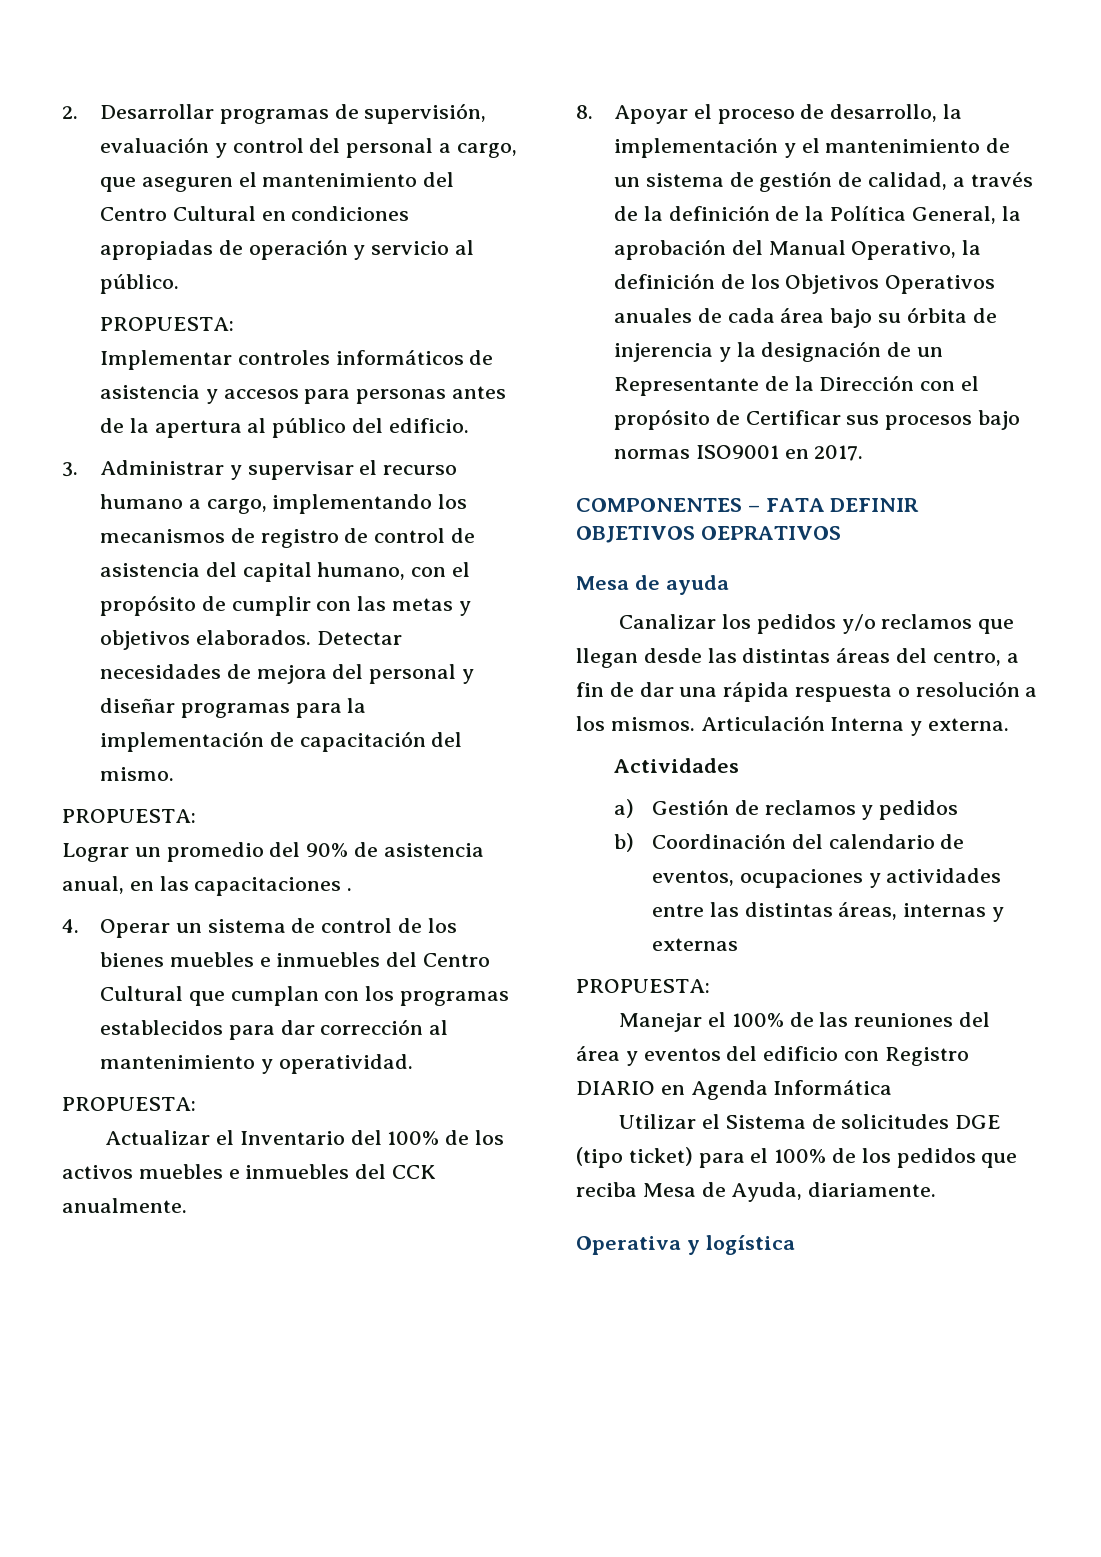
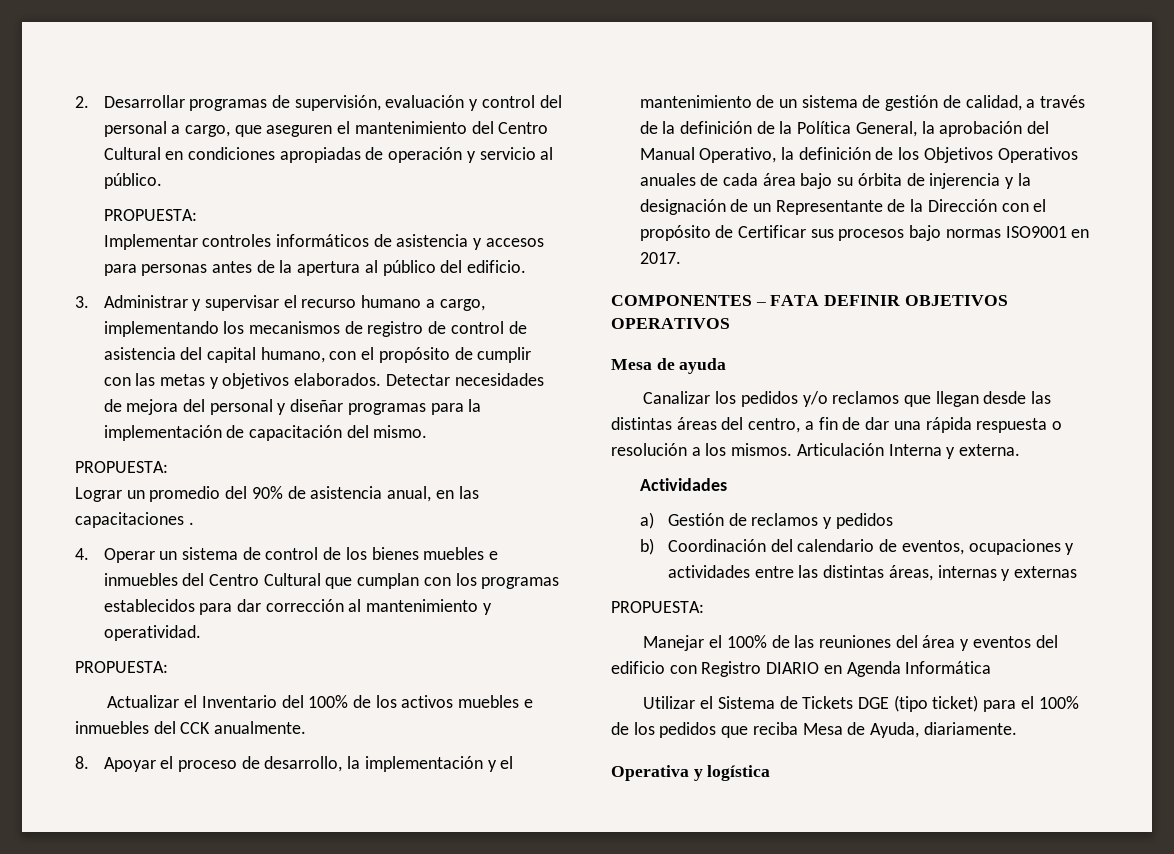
[700,526,841,540] OEPRATIVOS -> [611,318,730,329] OPERATIVOS
[841,1114,950,1129] solicitudes -> [802,696,854,709] Tickets

